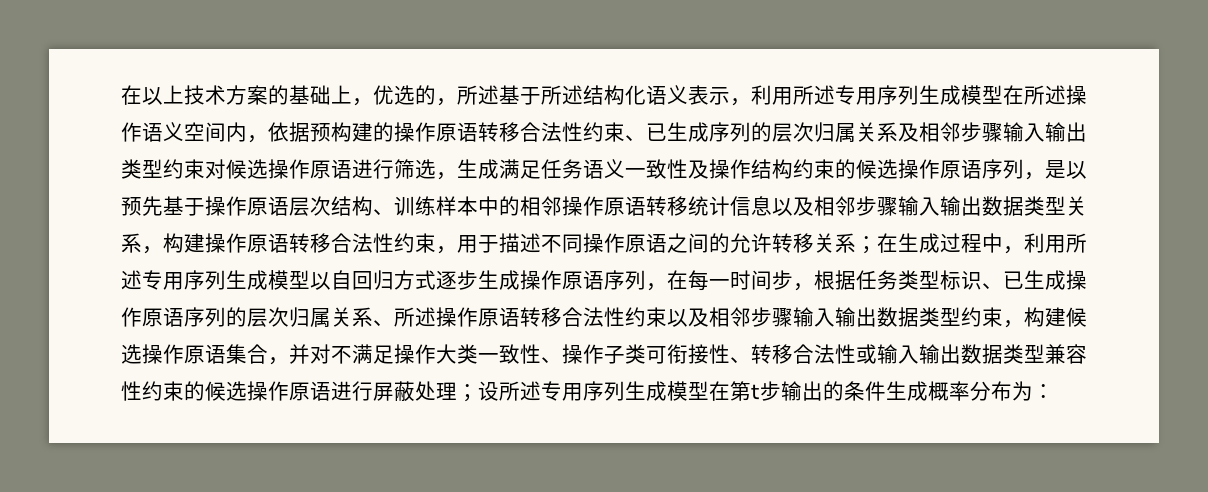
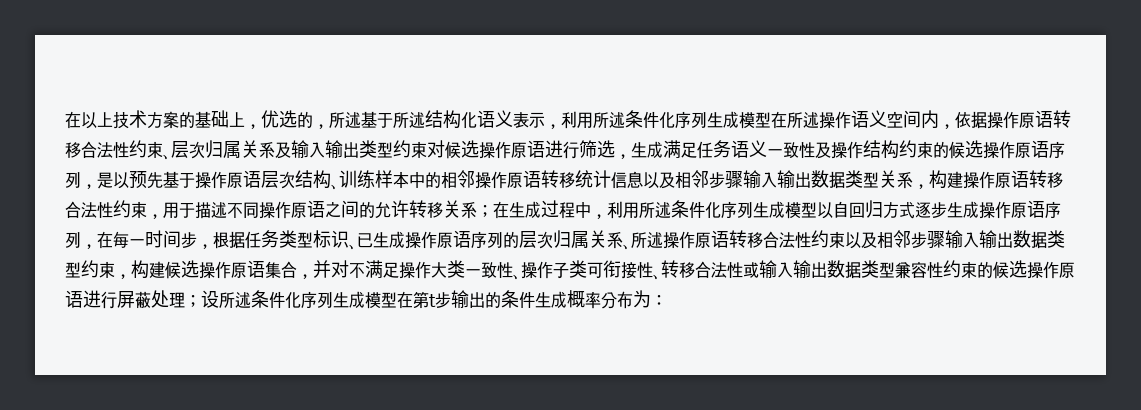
[835,85,877,105] 专用 -> [625,110,675,129] 条件化
[310,122,394,142] 预构建的 -> (987, 120) none
[646,122,772,142] 已生成序列的 -> (171, 157) none
[919,122,1003,142] 相邻步骤 -> (291, 150) none
[142,270,184,290] 专用 -> [671,200,721,219] 条件化
[541,381,583,401] 专用 -> [251,290,301,309] 条件化

